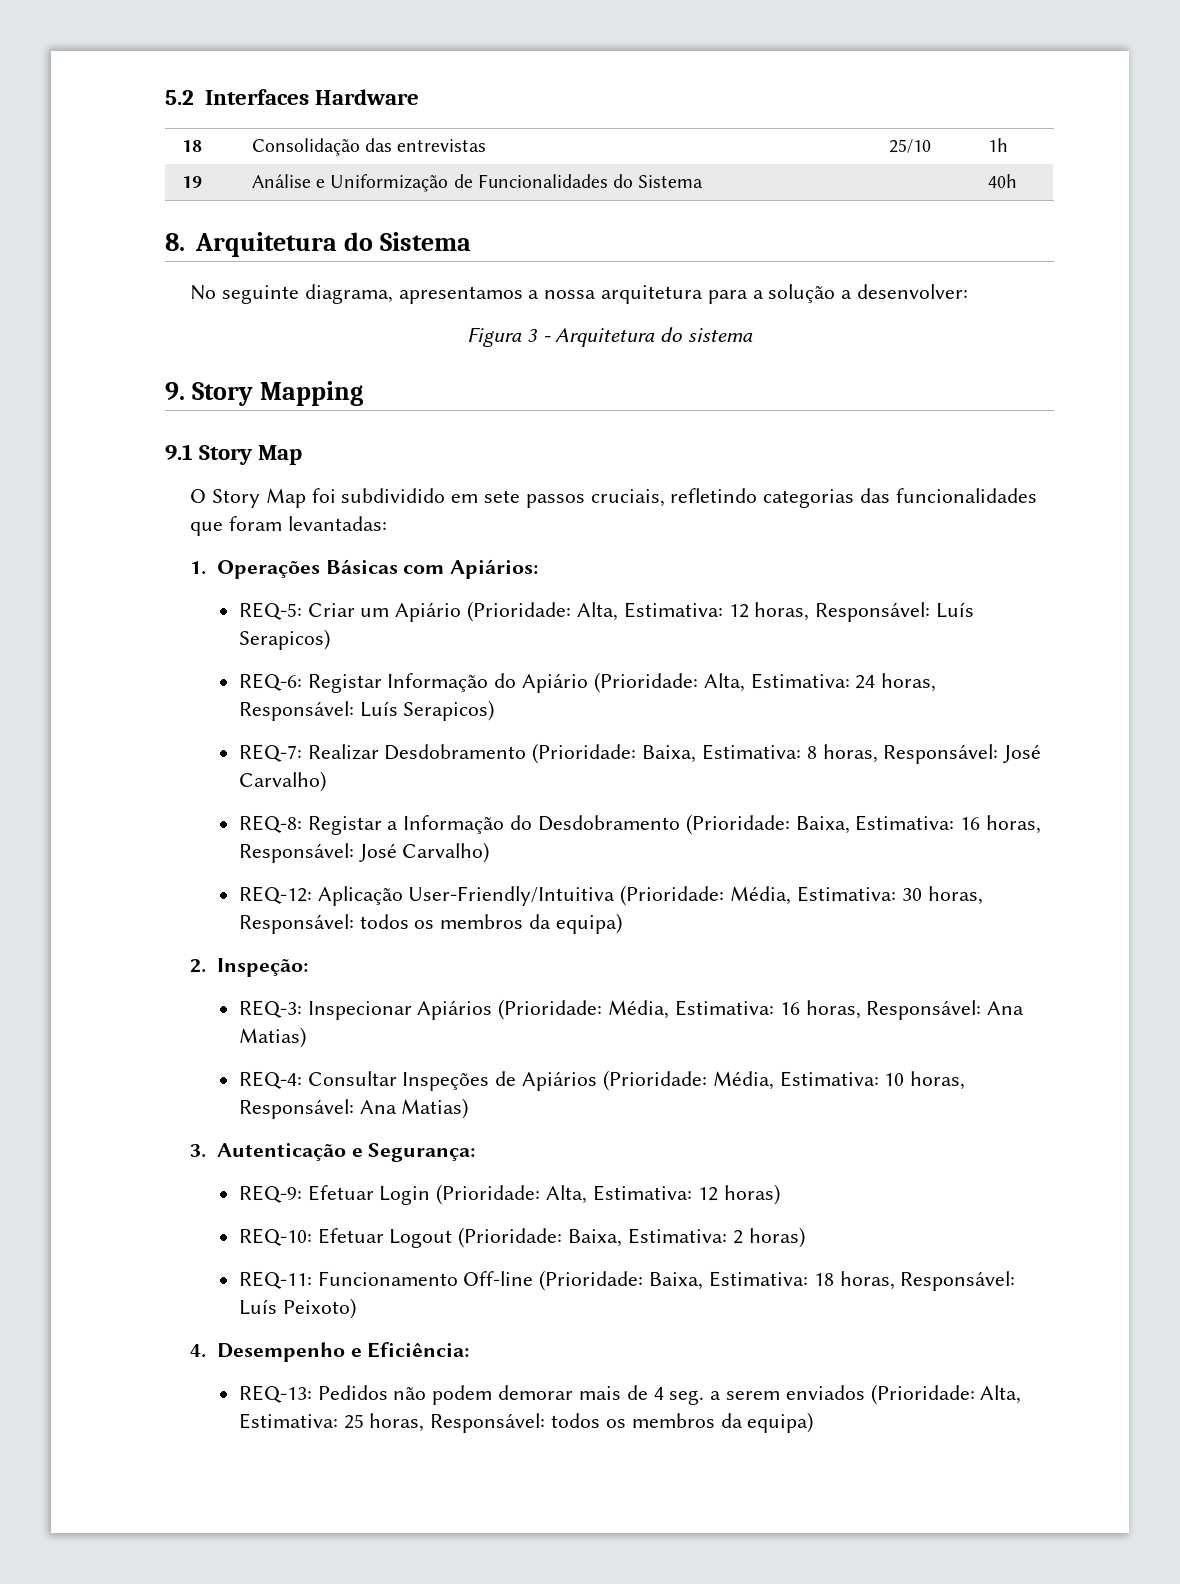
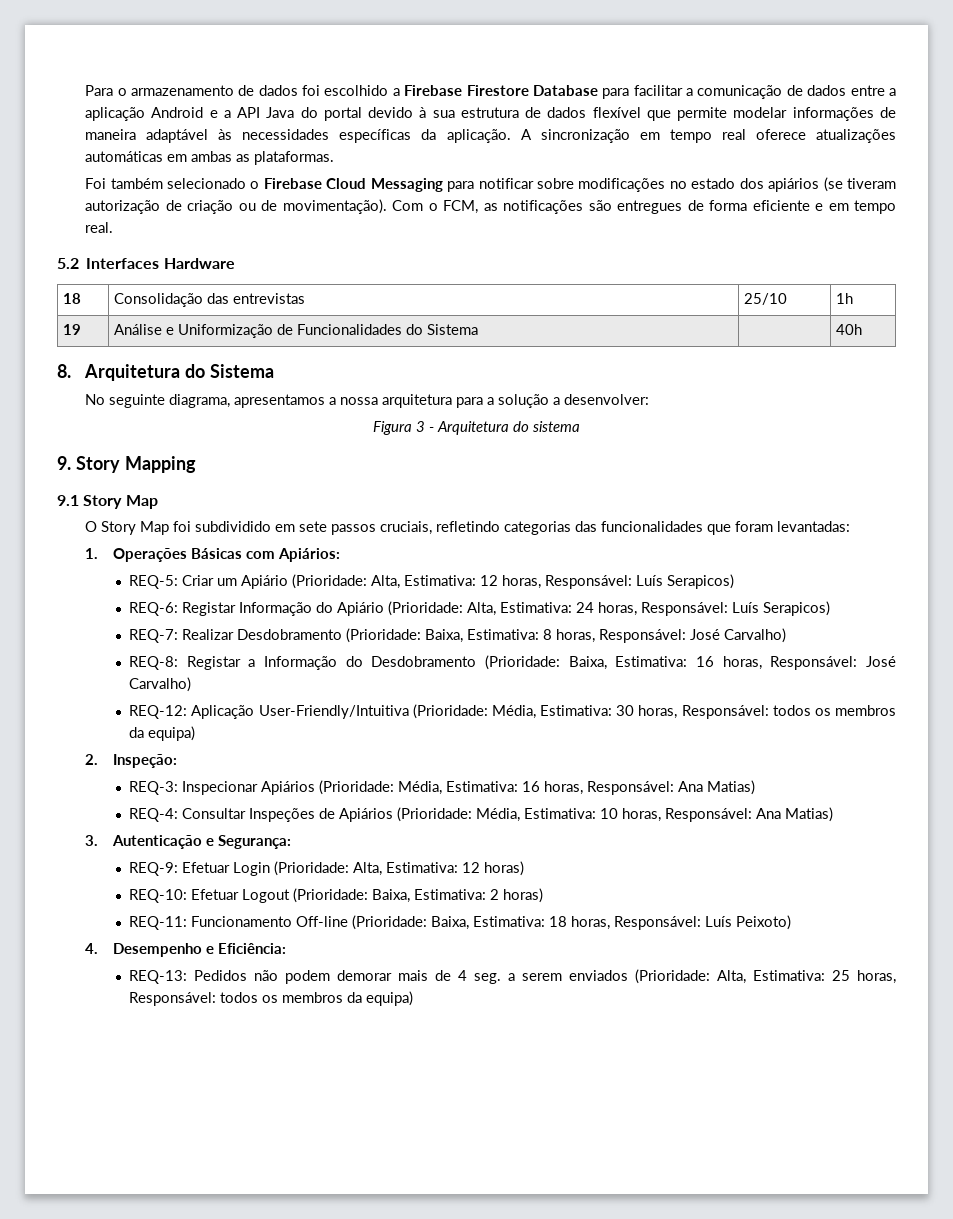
(165, 97) none -> [85,85,897,99] [85,107,896,121] [85,129,896,143] [85,151,335,165] [85,177,896,192] [85,199,896,214] [85,222,114,233] Para o armazenamento de dados foi escolhido a Firebase Firestore Database para facilitar a comunicação de dados entre a aplicação Android e a API Java do portal devido à sua estrutura de dados flexível que permite modelar informações de maneira adaptável às necessidades específicas da aplicação. A sincronização em tempo real oferece atualizações automáticas em ambas as plataformas. // Foi também selecionado o Firebase Cloud Messaging para notificar sobre modificações no estado dos apiários (se tiveram autorização de criação ou de movimentação). Com o FCM, as notificações são entregues de forma eficiente e em tempo real. //

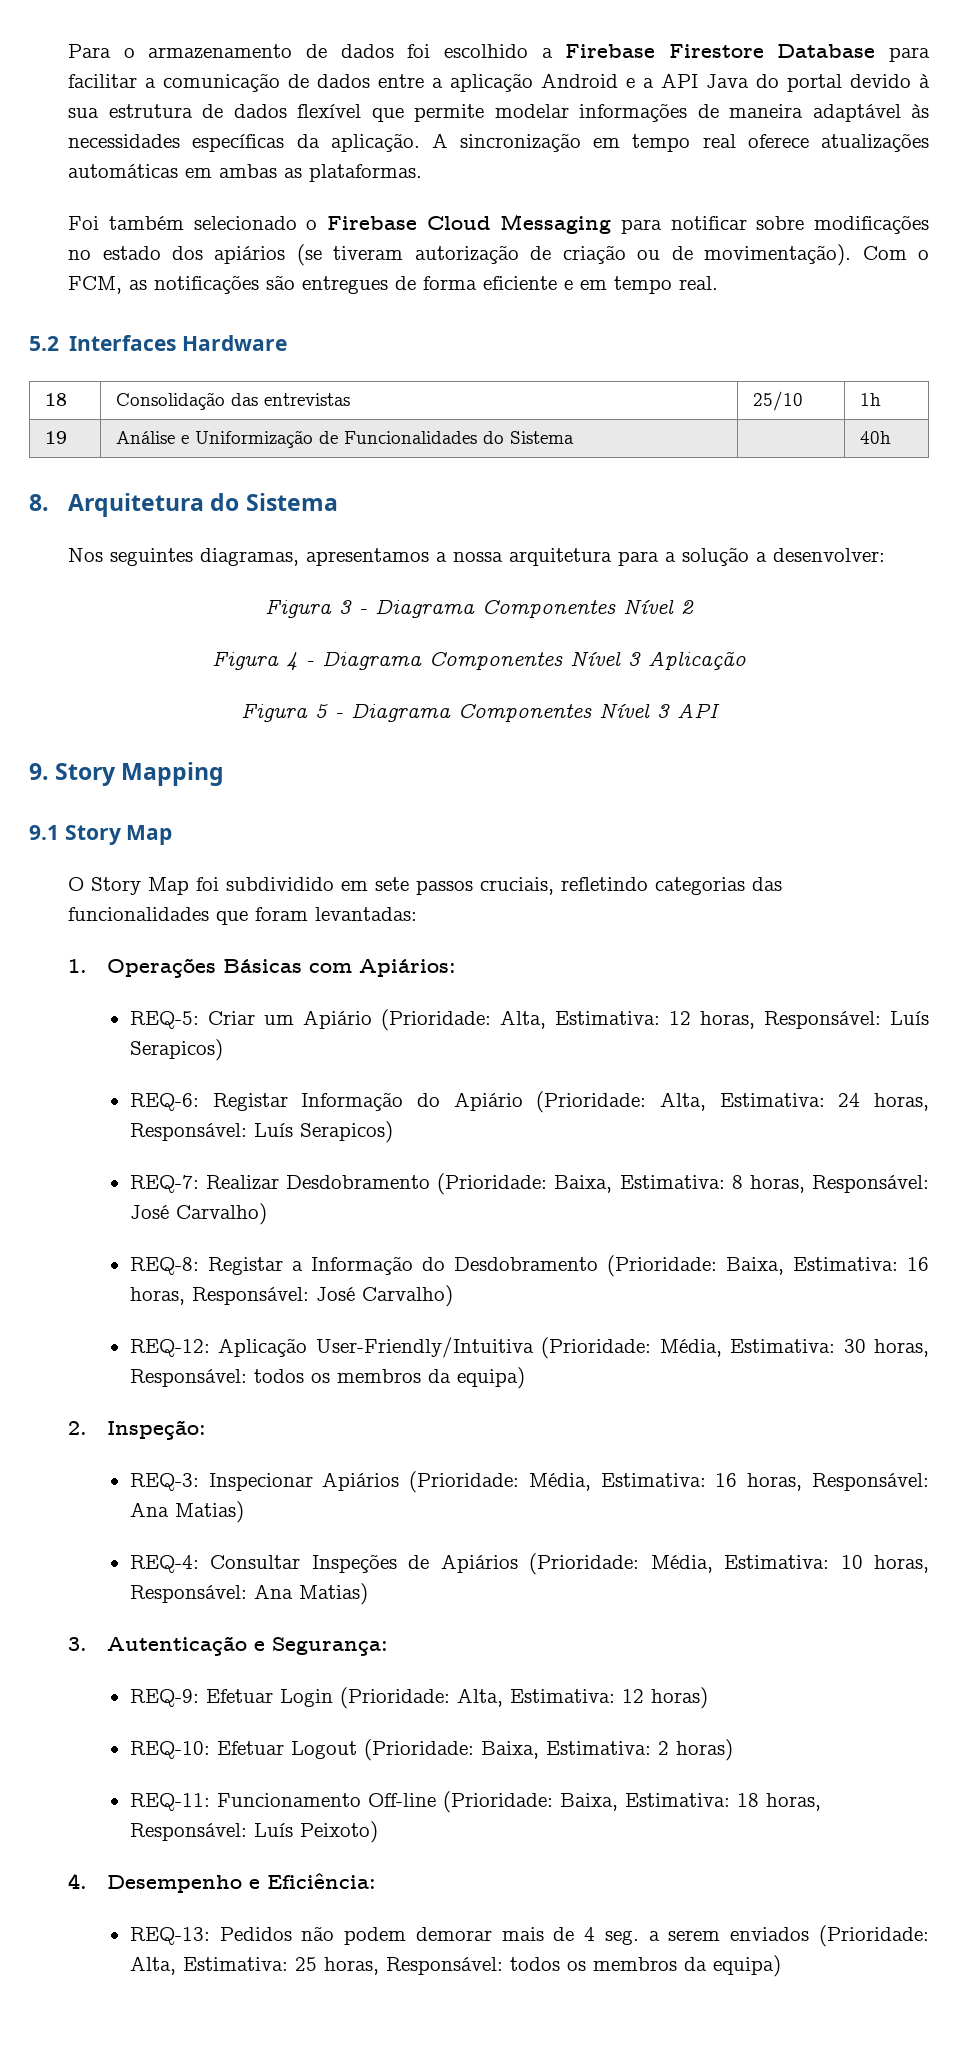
[85,394,231,408] No seguinte diagrama, -> [68,548,300,566] Nos seguintes diagramas,
[437,421,580,435] Arquitetura do sistema -> [375,599,694,618] [212,651,746,671] [241,703,720,722] Diagrama Componentes Nível 2 // Figura 4 - Diagrama Componentes Nível 3 Aplicação // Figura 5 - Diagrama Componentes Nível 3 API

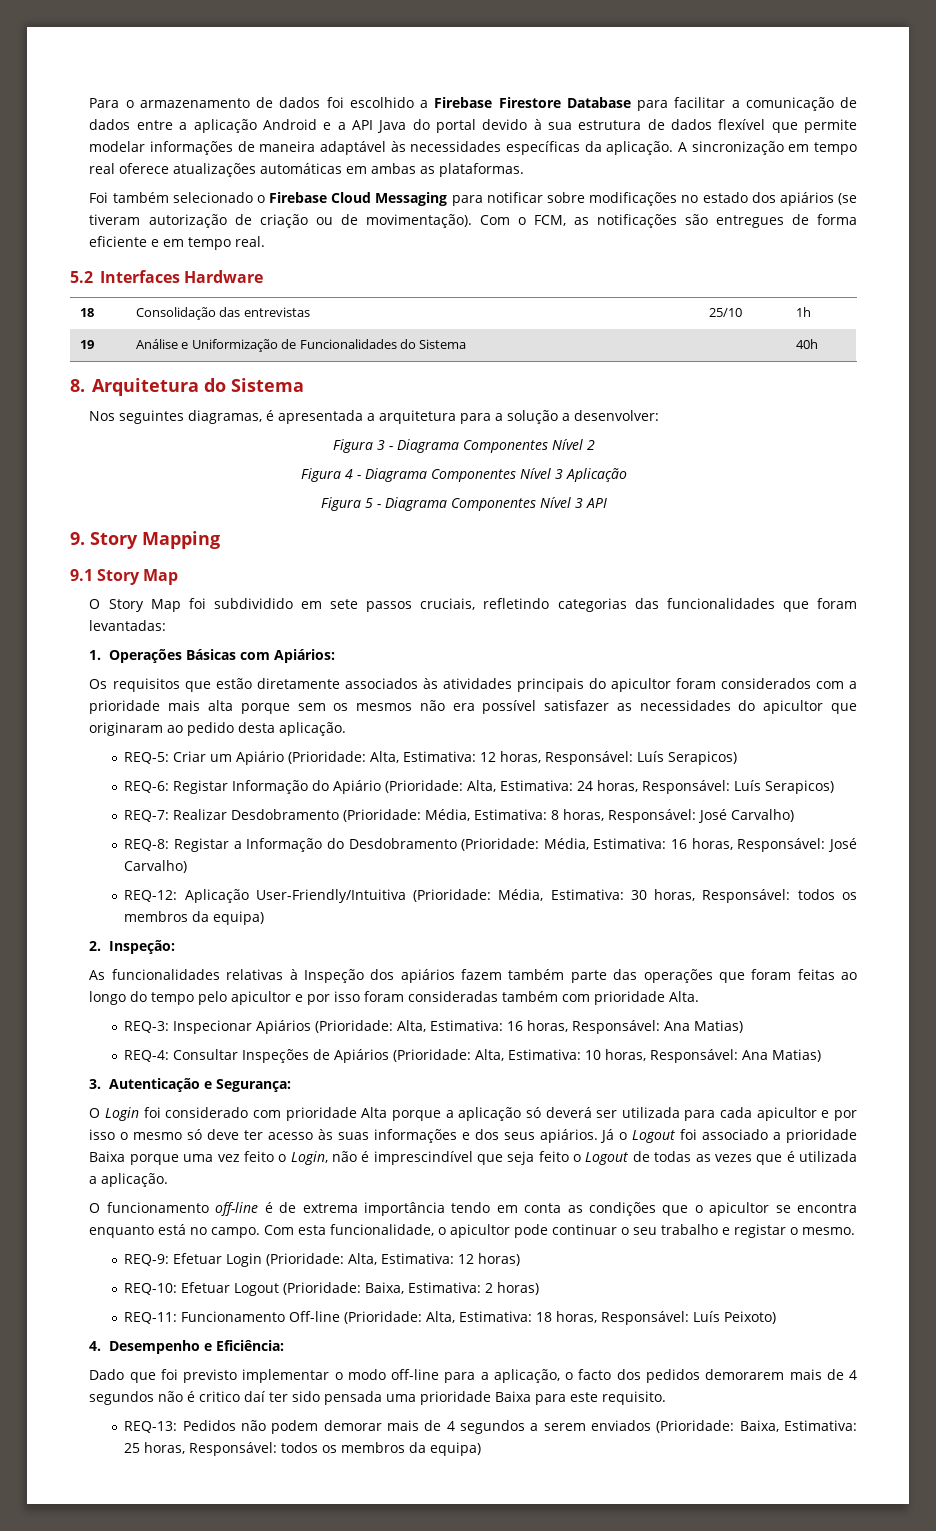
[306,548,504,566] apresentamos a nossa -> [266,410,376,424] é apresentada a
(457, 968) none -> [89,678,857,692] [89,700,857,714] [89,722,347,736] // Os requisitos que estão diretamente associados às atividades principais do apicultor foram considerados com a prioridade mais alta porque sem os mesmos não era possível satisfazer as necessidades do apicultor que originaram ao pedido desta aplicação.
[554,1175,613,1193] Baixa, -> [425,809,471,821] Média,
[725,1257,784,1275] Baixa, -> [543,838,589,850] Média,
(207, 1430) none -> [89,969,857,983] [89,991,700,1005] // As funcionalidades relativas à Inspeção dos apiários fazem também parte das operações que foram feitas ao longo do tempo pelo apicultor e por isso foram consideradas também com prioridade Alta.
[528,1473,591,1491] Média, -> [397,1020,427,1032] Alta,
[650,1555,713,1573] Média, -> [475,1049,505,1061] Alta,
(389, 1646) none -> [89,1107,857,1121] [89,1129,857,1143] [89,1151,858,1165] [89,1173,169,1187] [89,1202,858,1216] [89,1224,856,1238] // O Login foi considerado com prioridade Alta porque a aplicação só deverá ser utilizada para cada apicultor e por isso o mesmo só deve ter acesso às suas informações e dos seus apiários. Já o Logout foi associado a prioridade Baixa porque uma vez feito o Login, não é imprescindível que seja feito o Logout de todas as vezes que é utilizada a aplicação. // O funcionamento off-line é de extrema importância tendo em conta as condições que o apicultor se encontra enquanto está no campo. Com esta funcionalidade, o apicultor pode continuar o seu trabalho e registar o mesmo.
[559,1793,618,1811] Baixa, -> [426,1311,456,1323] Alta,
(377, 1881) none -> [89,1369,857,1383] [89,1391,667,1405] // Dado que foi previsto implementar o modo off-line para a aplicação, o facto dos pedidos demorarem mais de 4 segundos não é critico daí ter sido pensada uma prioridade Baixa para este requisito.
[604,1930,639,1945] seg. -> [460,1420,526,1434] segundos
[129,1956,176,1975] Alta, -> [739,1420,779,1432] Baixa,

